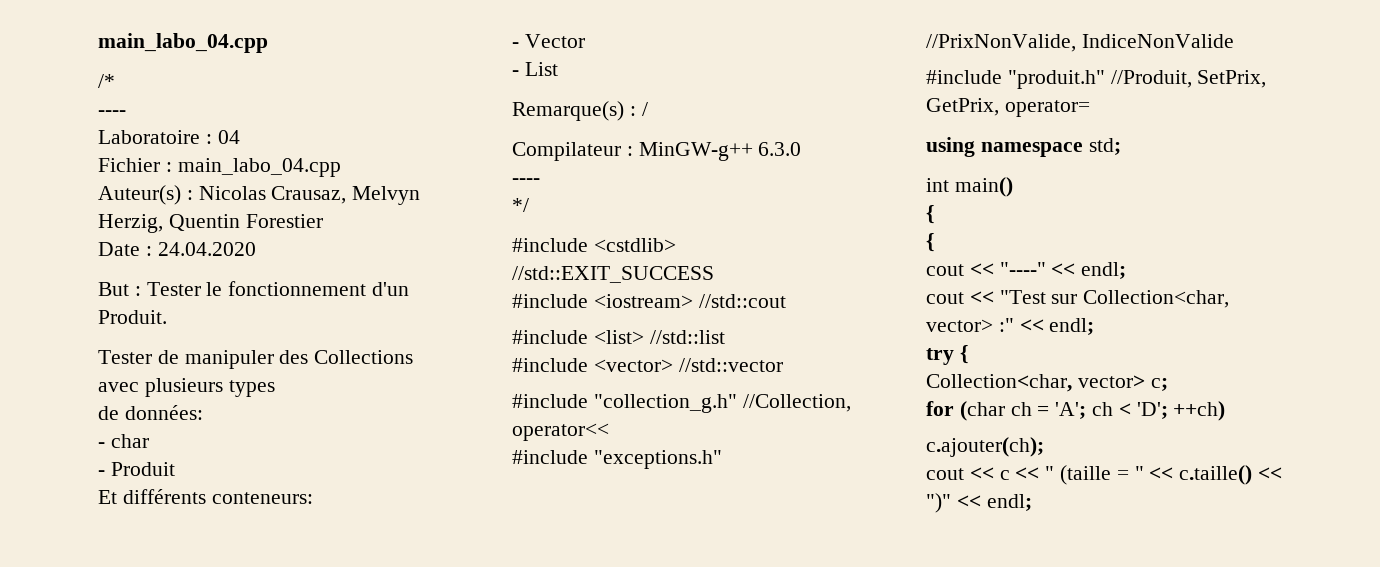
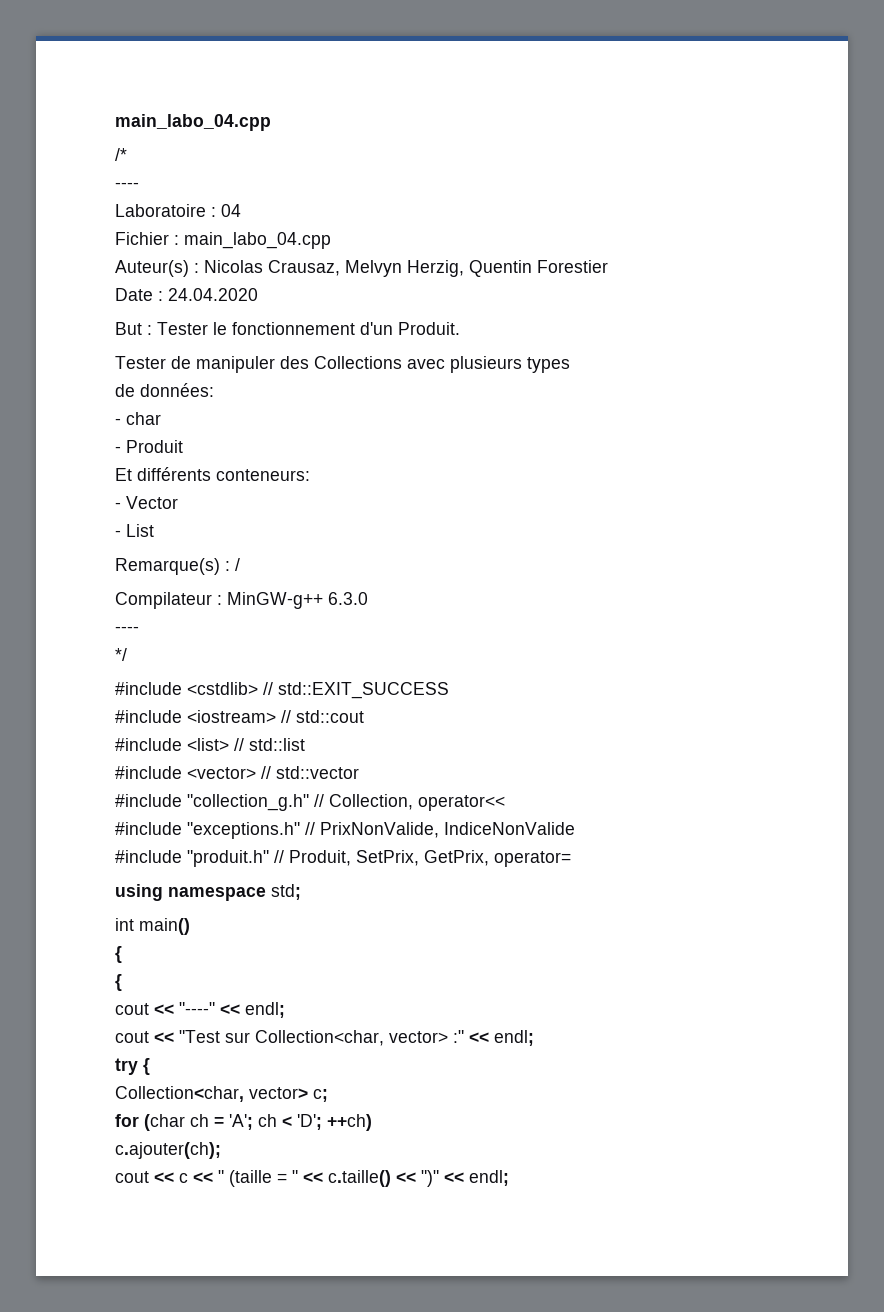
[512,266,714,283] //std::EXIT_SUCCESS -> [263,682,449,699] // std::EXIT_SUCCESS
[698,294,786,308] //std::cout -> [281,710,364,723] // std::cout
[649,330,725,344] //std::list -> [234,738,305,751] // std::list
[678,358,783,372] //std::vector -> [261,766,359,779] // std::vector
[742,394,851,412] //Collection, -> [314,794,413,810] // Collection,
[926,34,1076,52] //PrixNonValide, -> [305,822,439,838] // PrixNonValide,
[1110,70,1192,88] //Produit, -> [274,850,351,866] // Produit,

